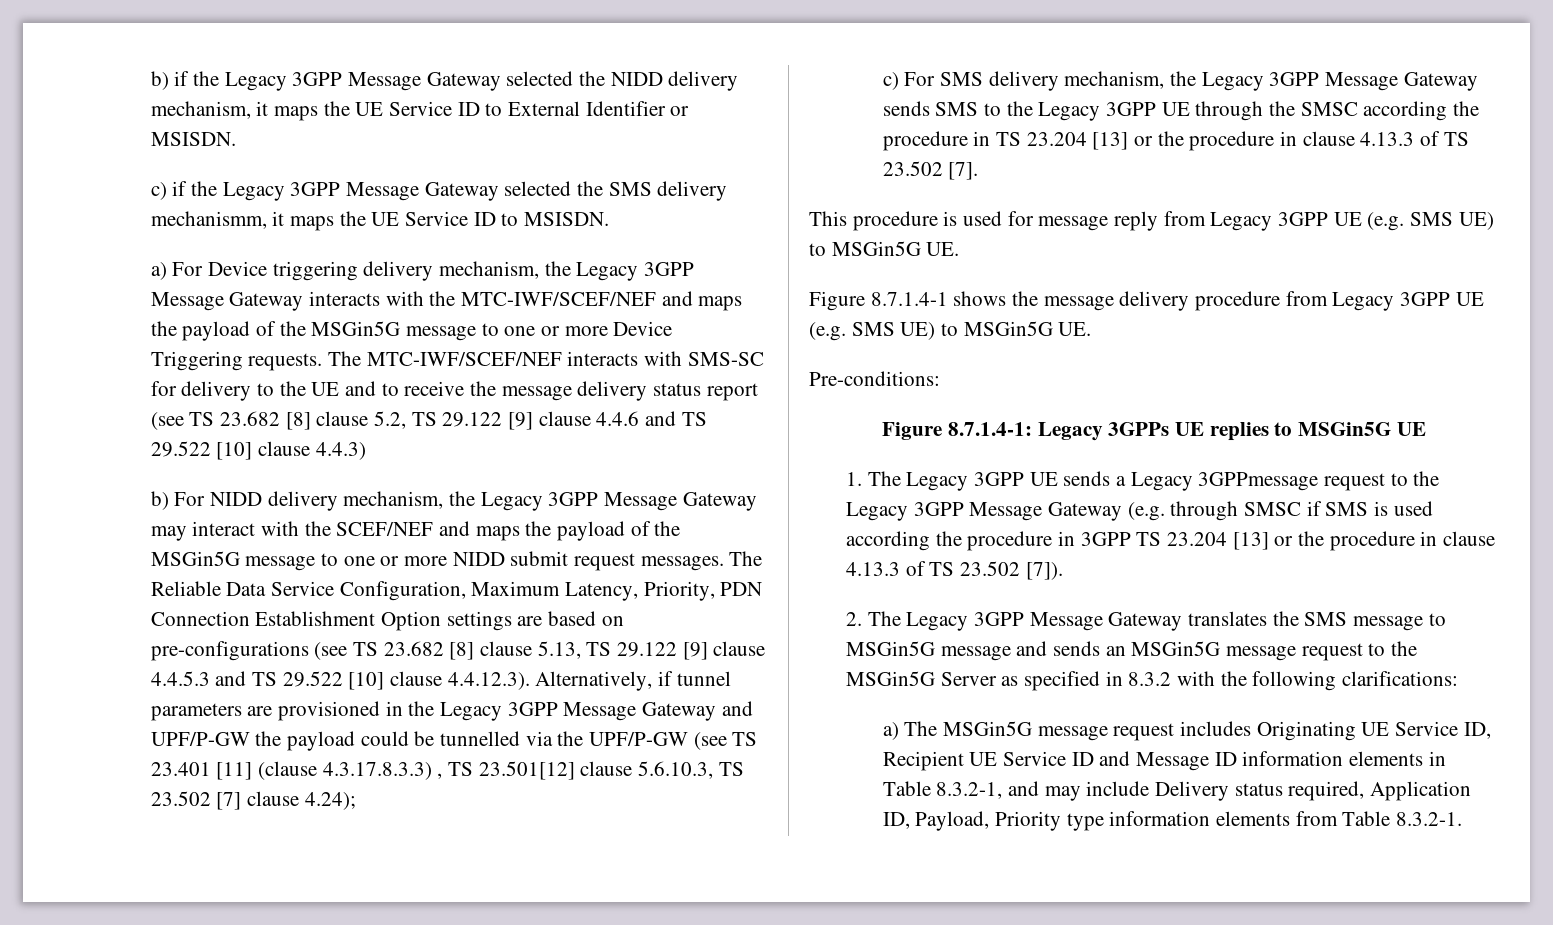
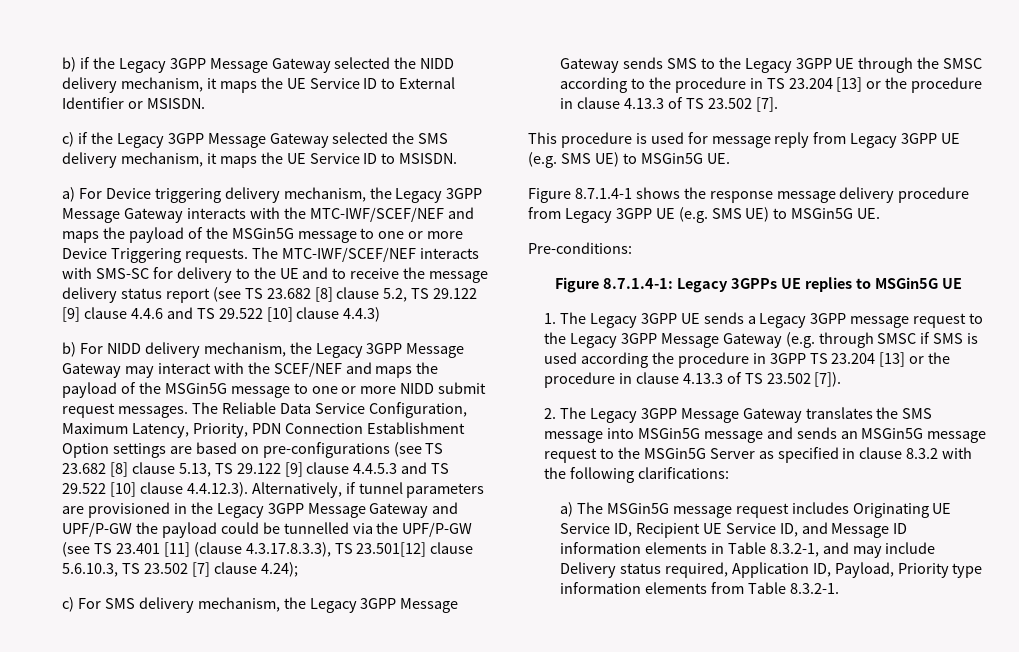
[150,211,267,229] mechanismm, -> [120,152,203,167] mechanism,
[322,762,443,780] 4.3.17.8.3.3) , -> [245,542,331,557] 4.3.17.8.3.3),
(1448, 111) none -> [630,78,645,89] to
(1039, 298) none -> [709,191,773,203] response
[1198,472,1319,491] 3GPPmessage -> [810,313,910,328] 3GPP message
[1428,613,1446,626] to -> [606,428,634,439] into
(1123, 678) none -> [859,447,903,459] clause
[1071,752,1094,766] ID -> [779,523,798,537] ID,

